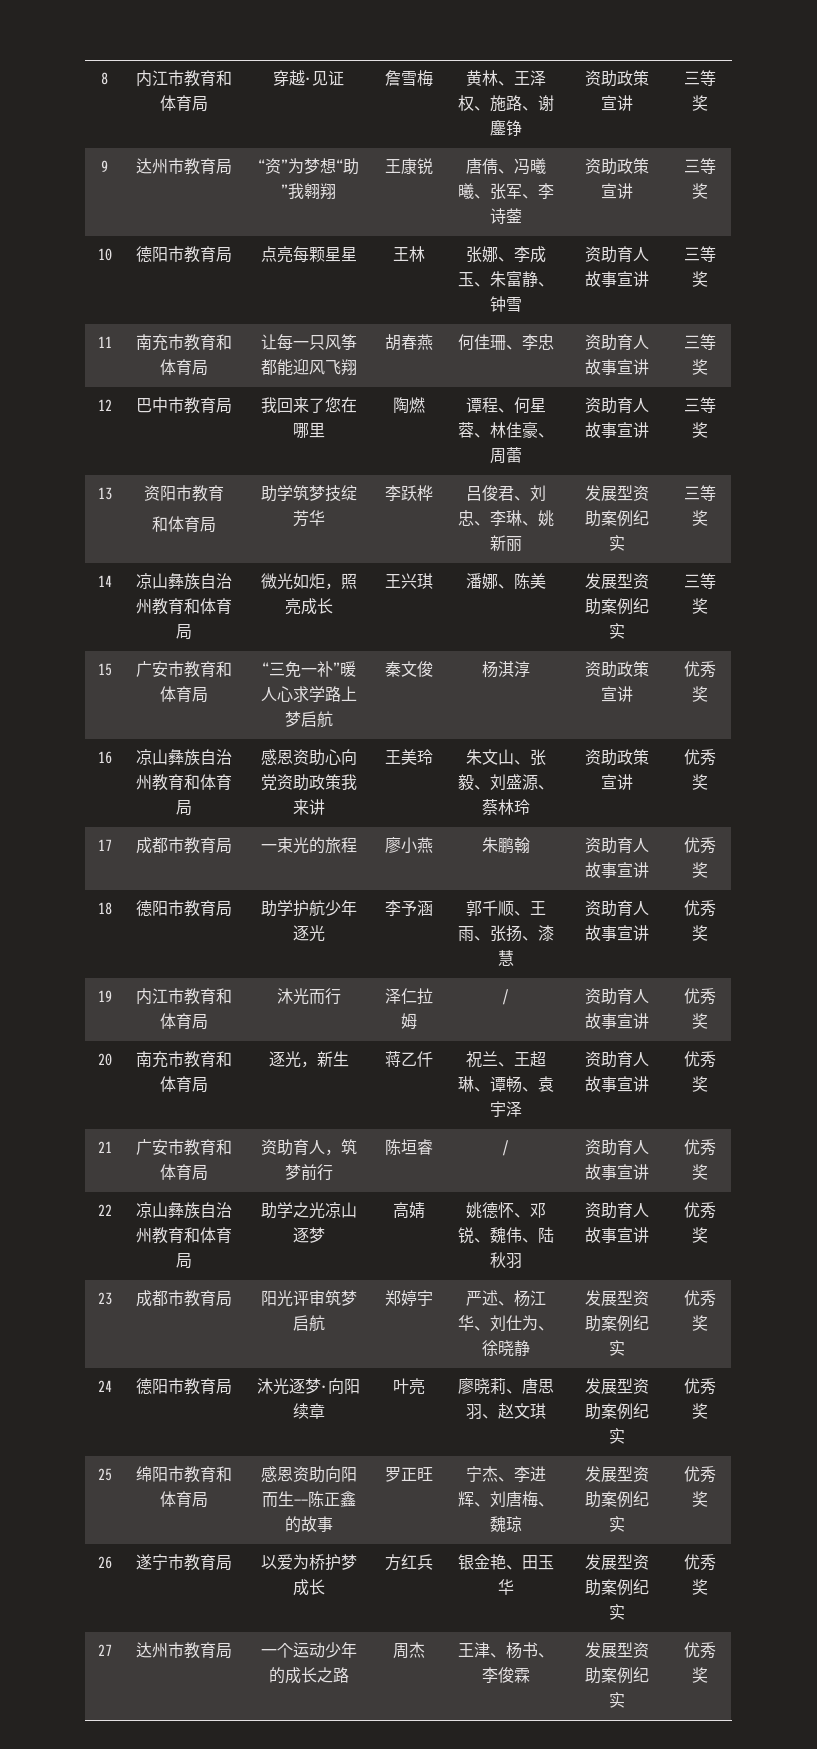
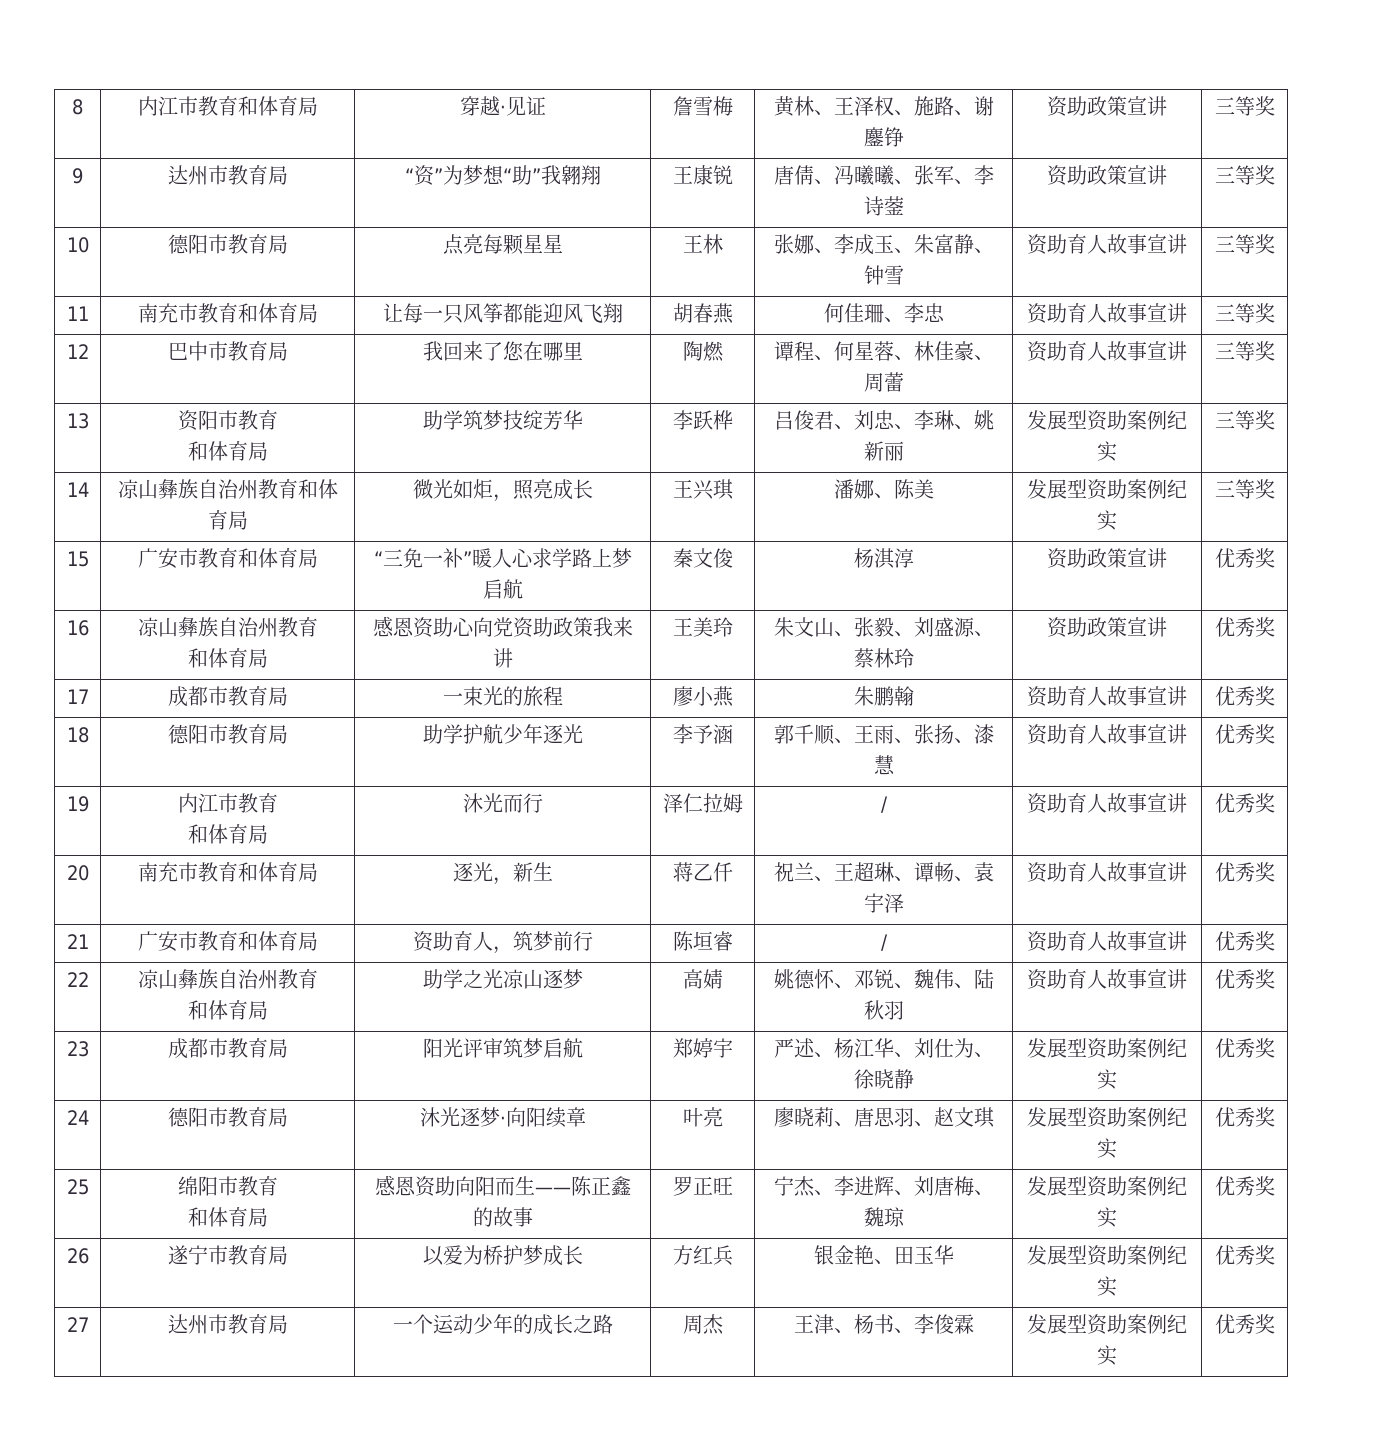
(184, 782) none -> (318, 627) //
(216, 996) none -> (278, 803) //
(184, 1235) none -> (318, 979) //
(216, 1474) none -> (278, 1186) //

